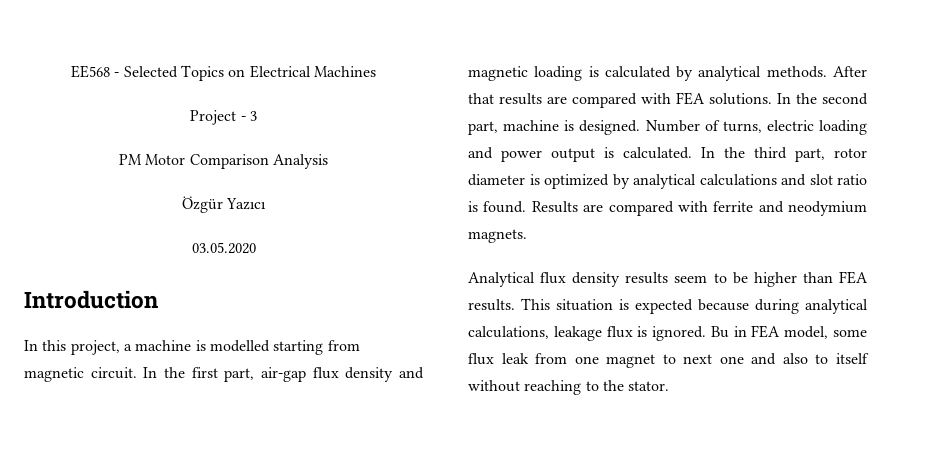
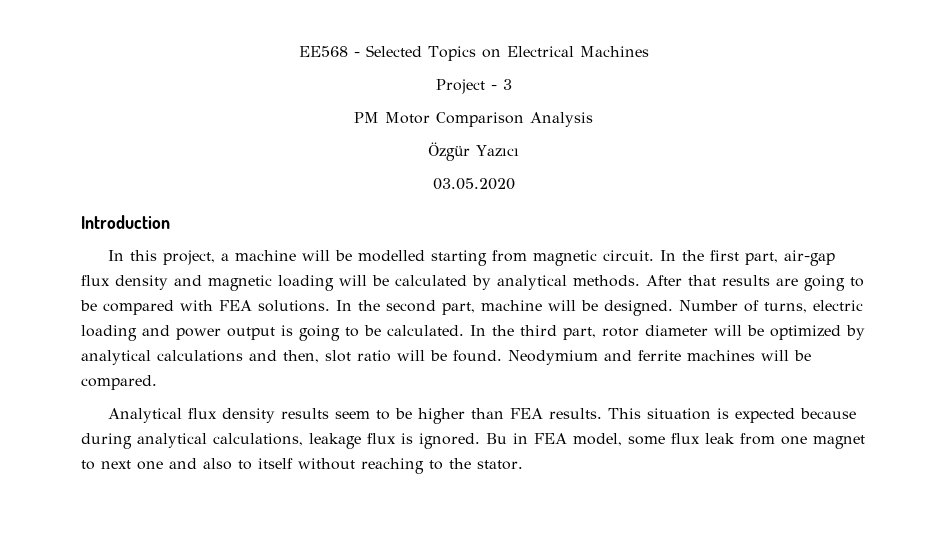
[195,340,206,351] is -> [301,250,352,261] will be
[588,66,599,77] is -> [339,275,389,286] will be
(567, 100) none -> [804,275,864,291] [80,300,97,311] going to be
[564,120,575,131] is -> [548,300,598,311] will be
(614, 152) none -> [299,325,381,341] going to be
[529,174,540,185] is -> [714,325,764,336] will be
(806, 180) none -> [283,350,319,363] then,
[468,201,867,216] [468,229,527,243] is found. Results are compared with ferrite and neodymium magnets. -> [397,350,811,365] [81,375,157,390] will be found. Neodymium and ferrite machines will be compared.

